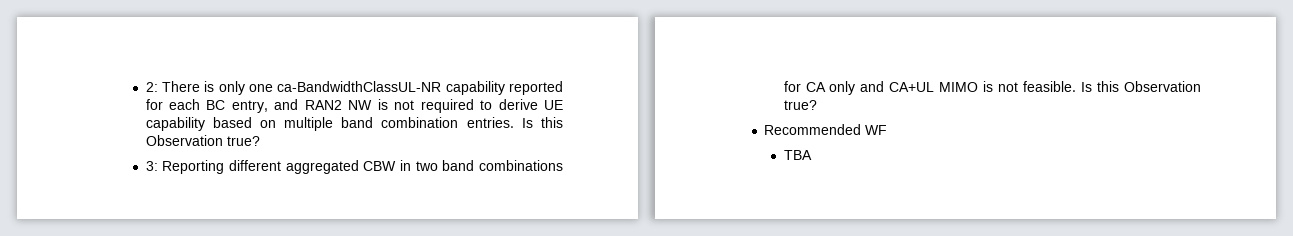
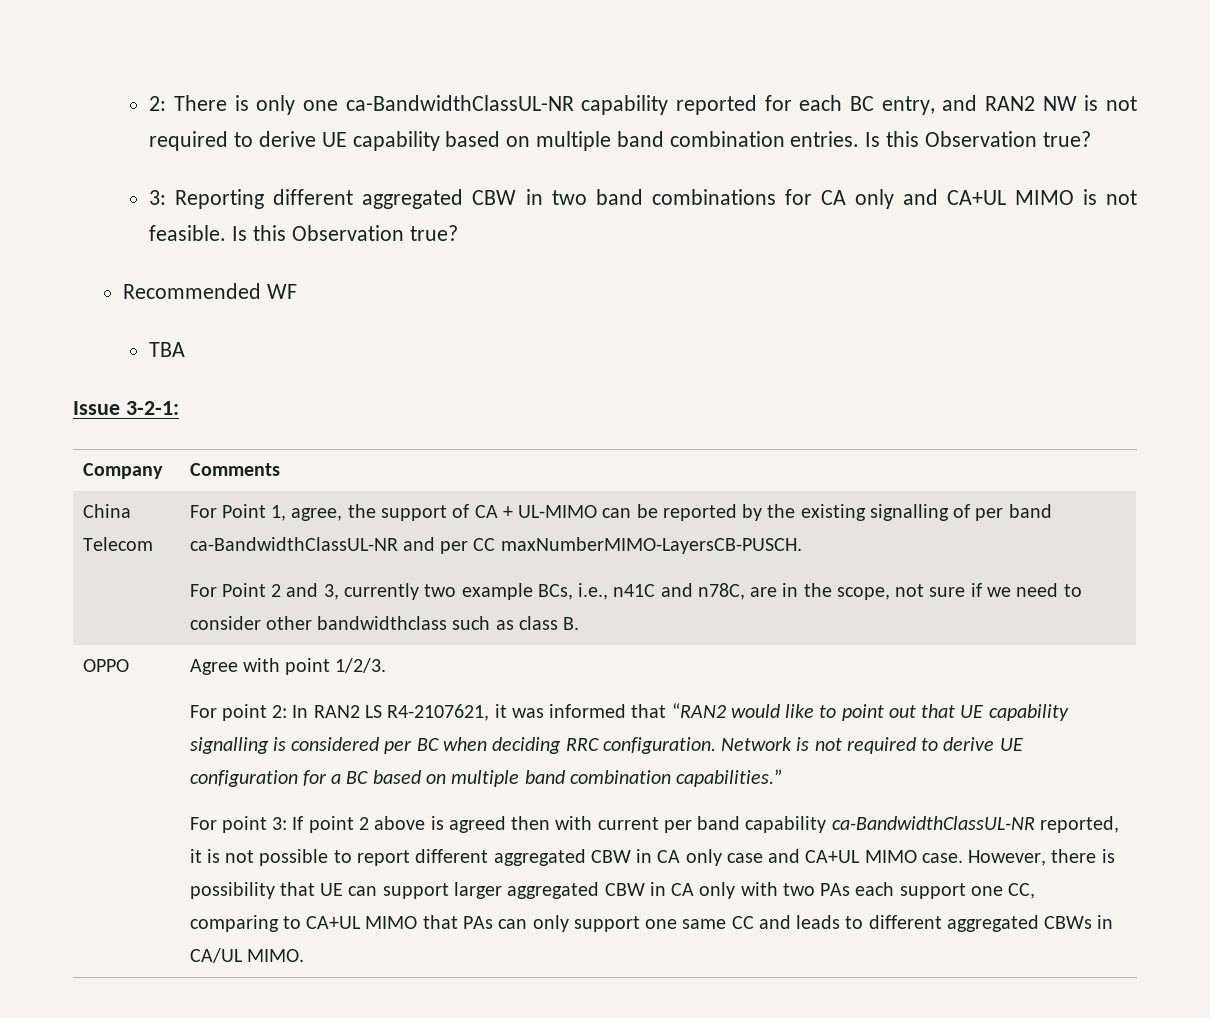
(812, 155) none -> [73,401,179,415] [82,463,163,479] [189,463,280,476] [82,504,131,518] [82,537,153,551] [189,504,1052,521] [189,537,802,554] [189,583,1082,600] [189,616,580,630] [82,659,129,672] [189,658,387,675] [189,703,1069,721] [189,737,1023,754] [189,769,783,787] [189,816,1119,833] [189,849,1115,866] [189,882,1036,899] [189,915,1114,932] [189,948,304,963] // Issue 3-2-1: // Company | Comments // China Telecom | For Point 1, agree, the support of CA + UL-MIMO can be reported by the existing signalling of per band ca-BandwidthClassUL-NR and per CC maxNumberMIMO-LayersCB-PUSCH. // For Point 2 and 3, currently two example BCs, i.e., n41C and n78C, are in the scope, not sure if we need to consider other bandwidthclass such as class B. // OPPO | Agree with point 1/2/3. // For point 2: In RAN2 LS R4-2107621, it was informed that “RAN2 would like to point out that UE capability signalling is considered per BC when deciding RRC configuration. Network is not required to derive UE configuration for a BC based on multiple band combination capabilities.” // For point 3: If point 2 above is agreed then with current per band capability ca-BandwidthClassUL-NR reported, it is not possible to report different aggregated CBW in CA only case and CA+UL MIMO case. However, there is possibility that UE can support larger aggregated CBW in CA only with two PAs each support one CC, comparing to CA+UL MIMO that PAs can only support one same CC and leads to different aggregated CBWs in CA/UL MIMO.

